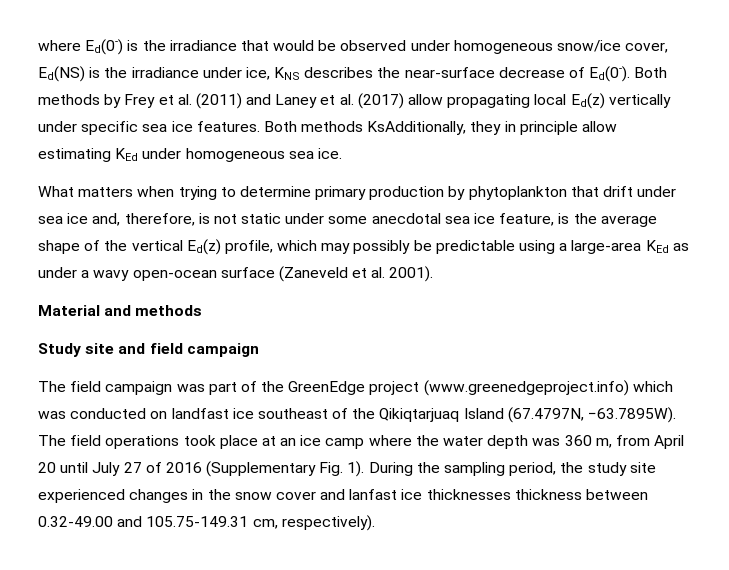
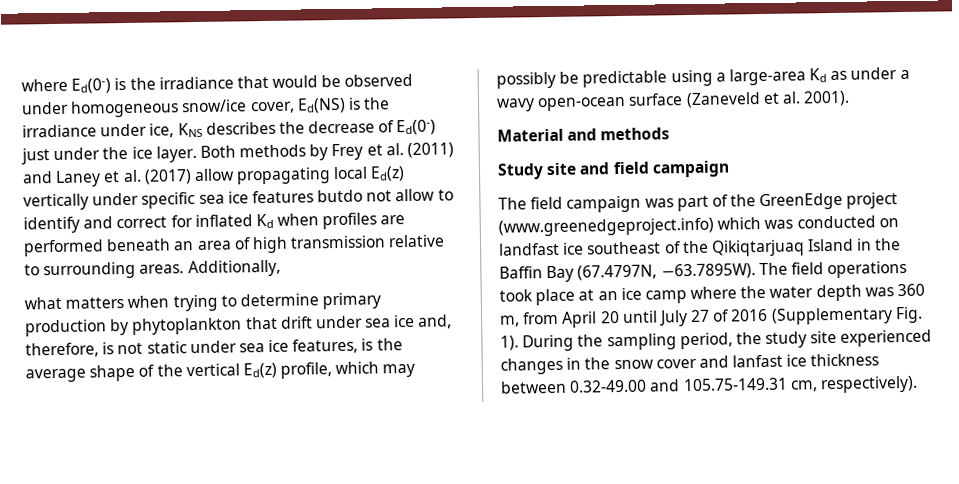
[404,67,495,78] near-surface -> (305, 127) none
[589,66,631,82] Ed(0-). -> [396,119,437,136] [21,145,197,165] Ed(0-) just under the ice layer.
[196,121,618,135] [38,148,342,162] [38,186,74,197] features. Both methods KsAdditionally, they in principle allow estimating KEd under homogeneous sea ice. // What -> [251,188,454,204] [23,212,406,234] [23,234,446,257] [24,259,281,280] [24,296,62,310] features butdo not allow to identify and correct for inflated Kd when profiles are performed beneath an area of high transmission relative to surrounding areas. Additionally, // what
[328,213,555,226] some anecdotal sea ice feature, -> [238,338,359,354] sea ice features,
[645,240,669,253] KEd -> [809,68,828,83] Kd
(504, 413) none -> [856,238,902,251] [499,265,575,283] in the Baffin Bay
[426,489,511,500] thicknesses -> (808, 360) none

